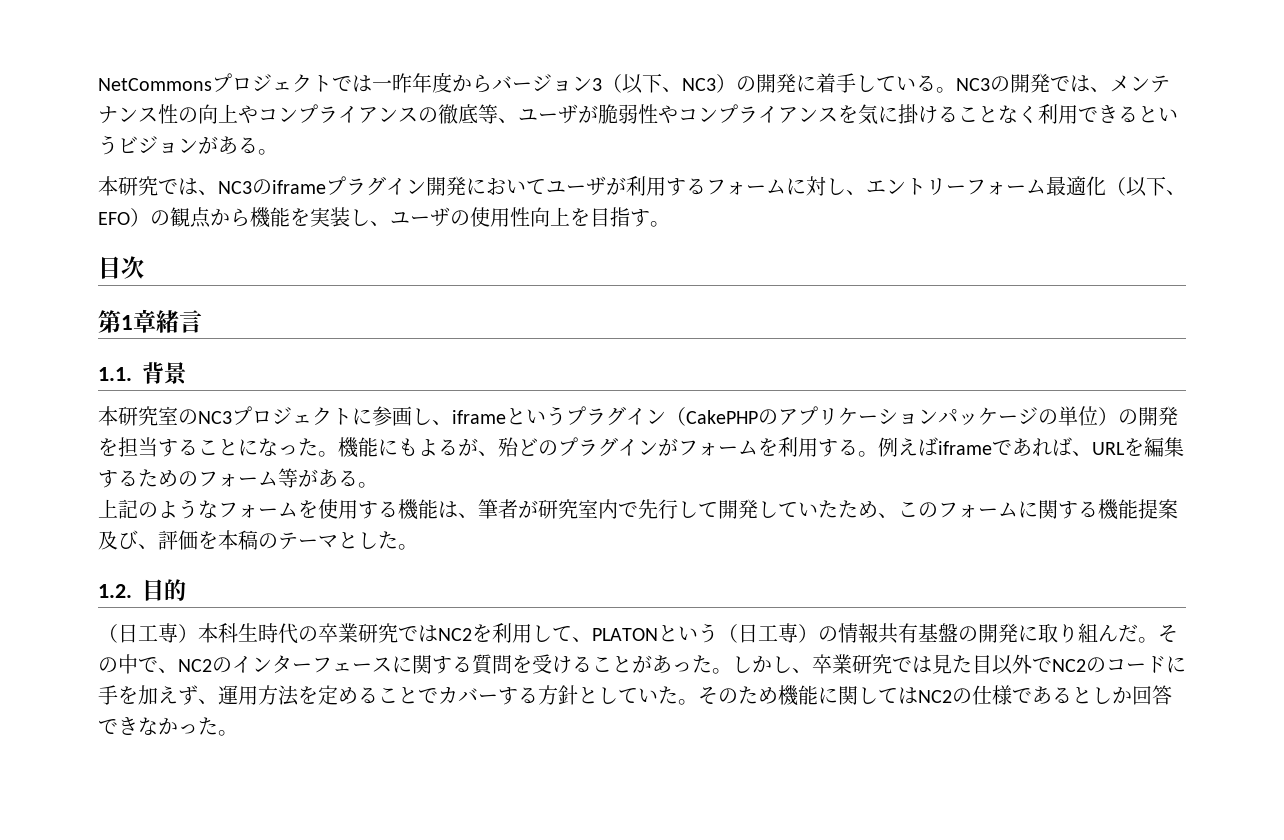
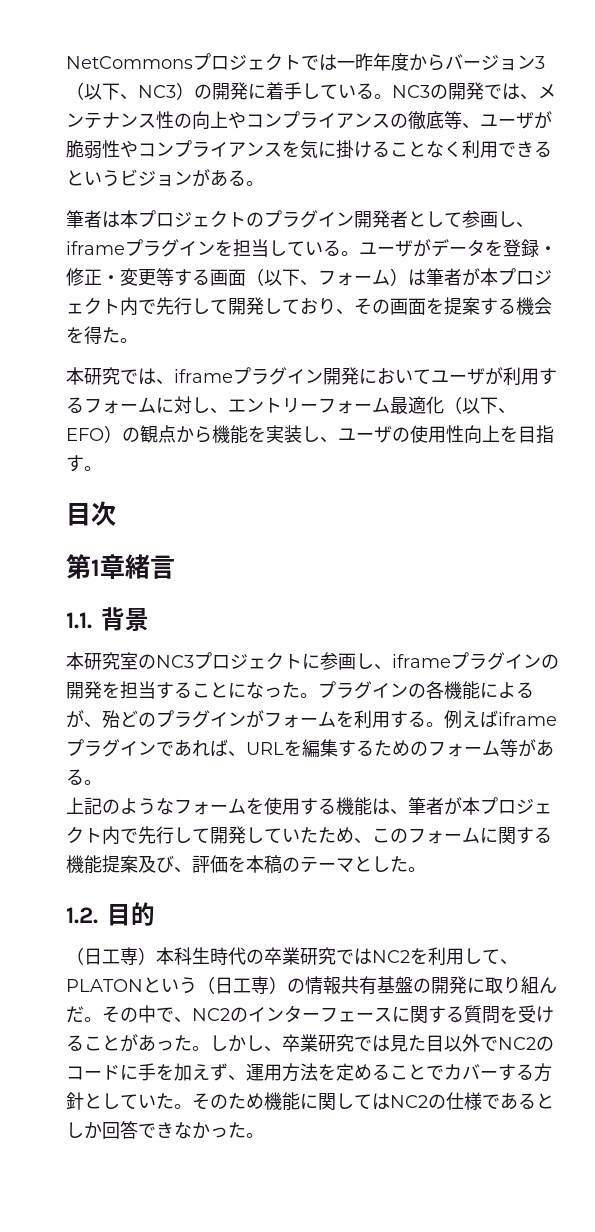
(278, 152) none -> [66,210,534,228] [66,239,557,257] [66,268,552,286] [66,297,552,316] [66,326,138,344] // 筆者は本プロジェクトのプラグイン開発者として参画し、iframeプラグインを担当している。ユーザがデータを登録・修正・変更等する画面（以下、フォーム）は筆者が本プロジェクト内で先行して開発しており、その画面を提案する機会を得た。
[218,179,272,195] NC3の -> (174, 382) none
[506,406,1118,426] というプラグイン（CakePHPのアプリケーションパッケージの単位） -> [451,652,541,670] プラグイン
[338,437,418,458] 機能にも -> [318,681,498,700] プラグインの各機能に
(992, 448) none -> [66,739,156,757] プラグイン
[538,499,598,519] 研究室 -> [462,797,552,815] [66,826,102,844] 本プロジェクト

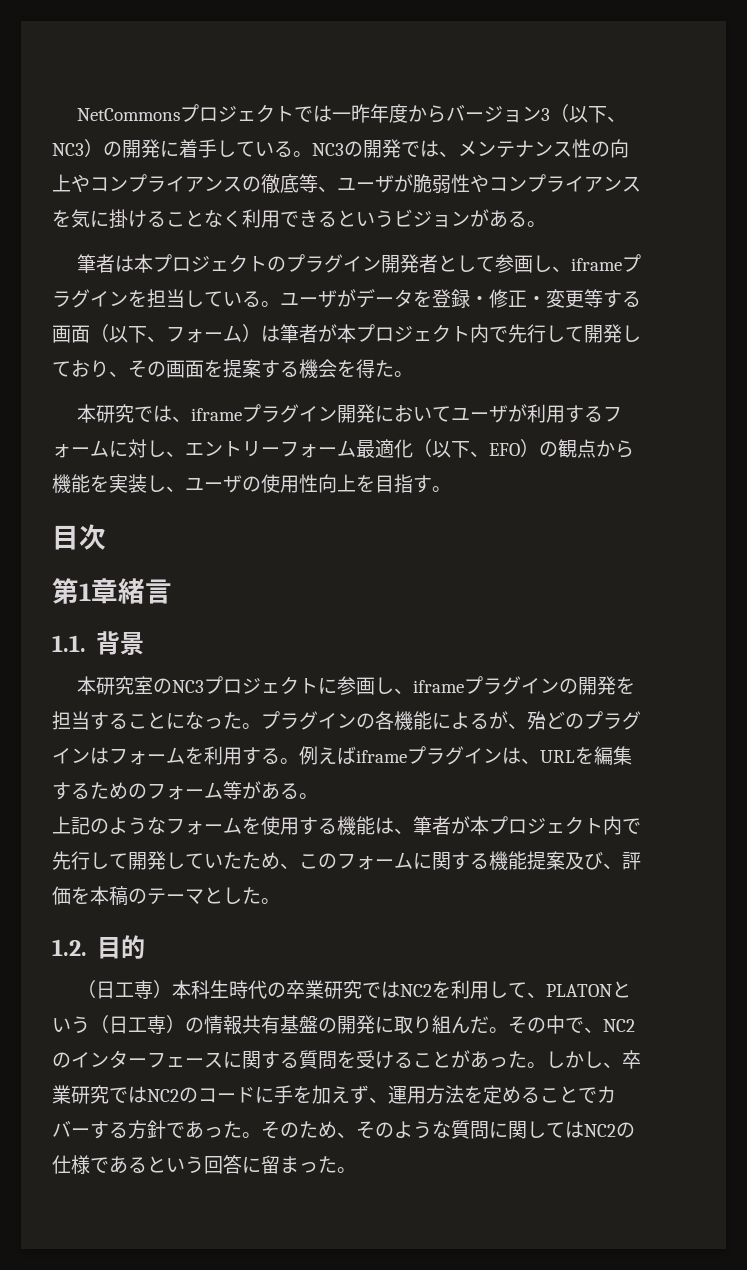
[246,710,264,728] が -> [90,747,109,764] は
[156,739,228,757] であれば -> [502,747,521,764] は
[390,1034,498,1052] 見た目以外で -> (147, 1094) none
[84,1093,156,1109] としてい -> [166,1121,223,1139] であっ
[264,1092,300,1111] 機能 -> [337,1120,489,1139] 、そのような質問
[66,1121,210,1139] しか回答できなか -> [166,1155,299,1174] いう回答に留ま

